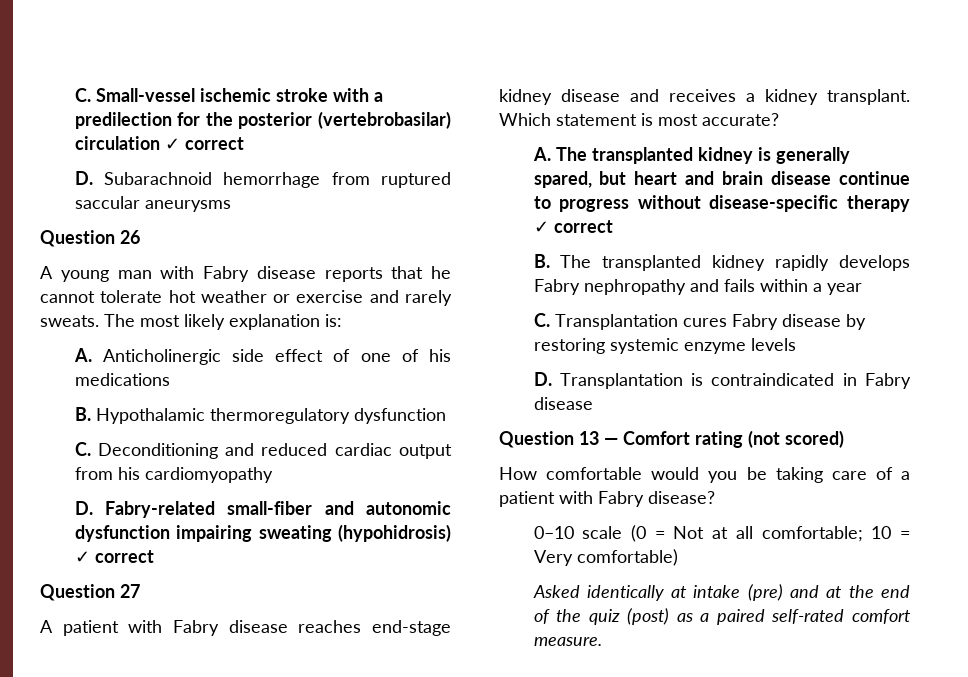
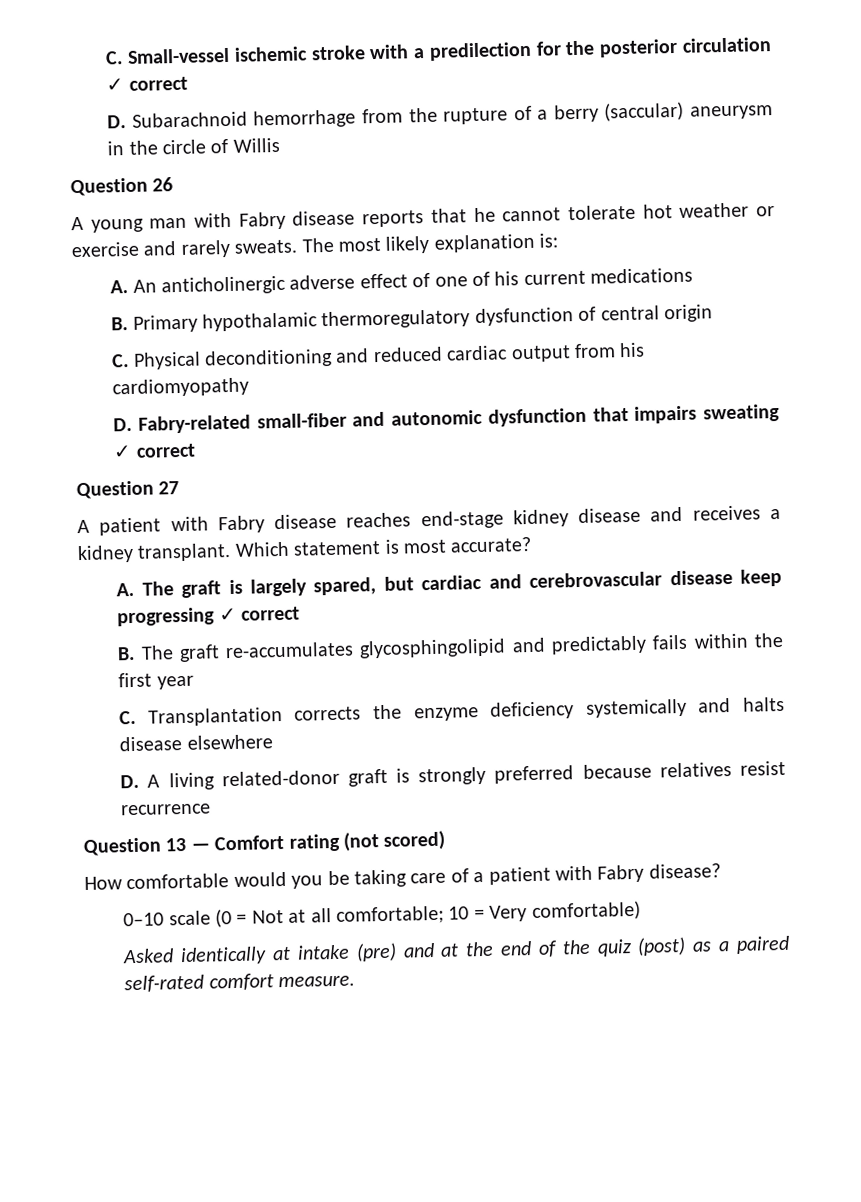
[317,111,451,129] (vertebrobasilar) -> (679, 48) none
[381,172,451,188] [74,196,231,212] ruptured saccular aneurysms -> [408,101,773,125] [107,137,280,156] the rupture of a berry (saccular) aneurysm in the circle of Willis
[102,349,264,365] Anticholinergic side -> [132,274,356,296] An anticholinergic adverse
(452, 355) none -> [523,270,586,286] current
[95,408,205,424] Hypothalamic -> [132,312,319,333] Primary hypothalamic
[74,442,218,459] // C. Deconditioning -> [578,304,714,323] [111,348,334,370] of central origin // C. Physical deconditioning
[176,524,451,542] impairing sweating (hypohidrosis) -> [592,403,780,424] that impairs sweating
[591,147,850,164] [533,171,910,188] [533,195,910,212] [533,220,613,233] [533,254,910,271] [533,279,862,295] [533,313,866,330] [533,338,796,354] [533,372,911,389] [533,397,593,410] transplanted kidney is generally spared, but heart and brain disease continue to progress without disease-specific therapy ✓ correct // B. The transplanted kidney rapidly develops Fabry nephropathy and fails within a year // C. Transplantation cures Fabry disease by restoring systemic enzyme levels // D. Transplantation is contraindicated in Fabry disease -> [181,568,783,598] [117,606,301,627] [117,632,783,663] [118,672,194,690] [119,696,785,727] [119,734,273,752] [120,760,787,791] [121,803,212,816] graft is largely spared, but cardiac and cerebrovascular disease keep progressing ✓ correct // B. The graft re-accumulates glycosphingolipid and predictably fails within the first year // C. Transplantation corrects the enzyme deficiency systemically and halts disease elsewhere // D. A living related-donor graft is strongly preferred because relatives resist recurrence

